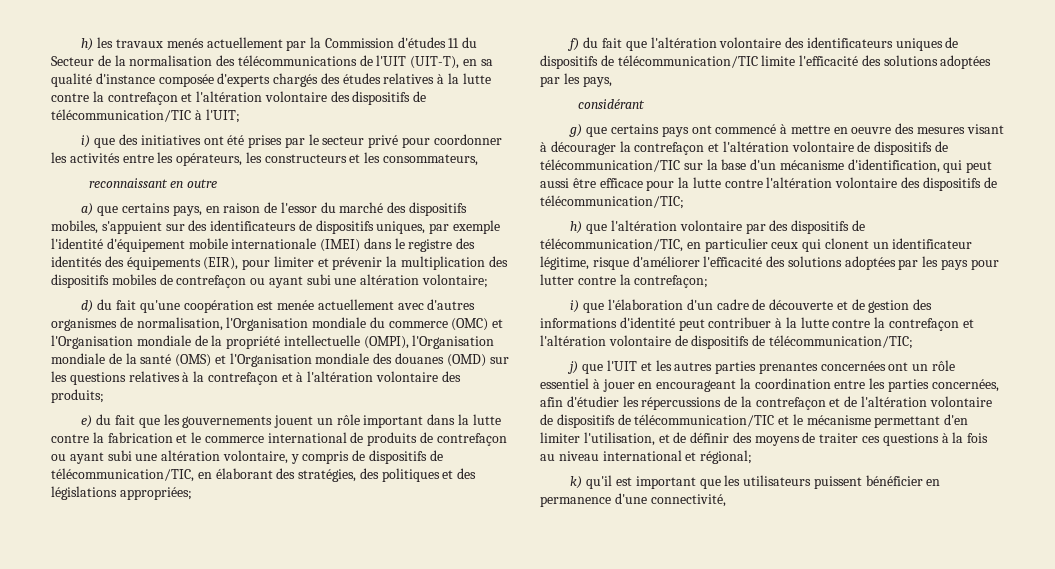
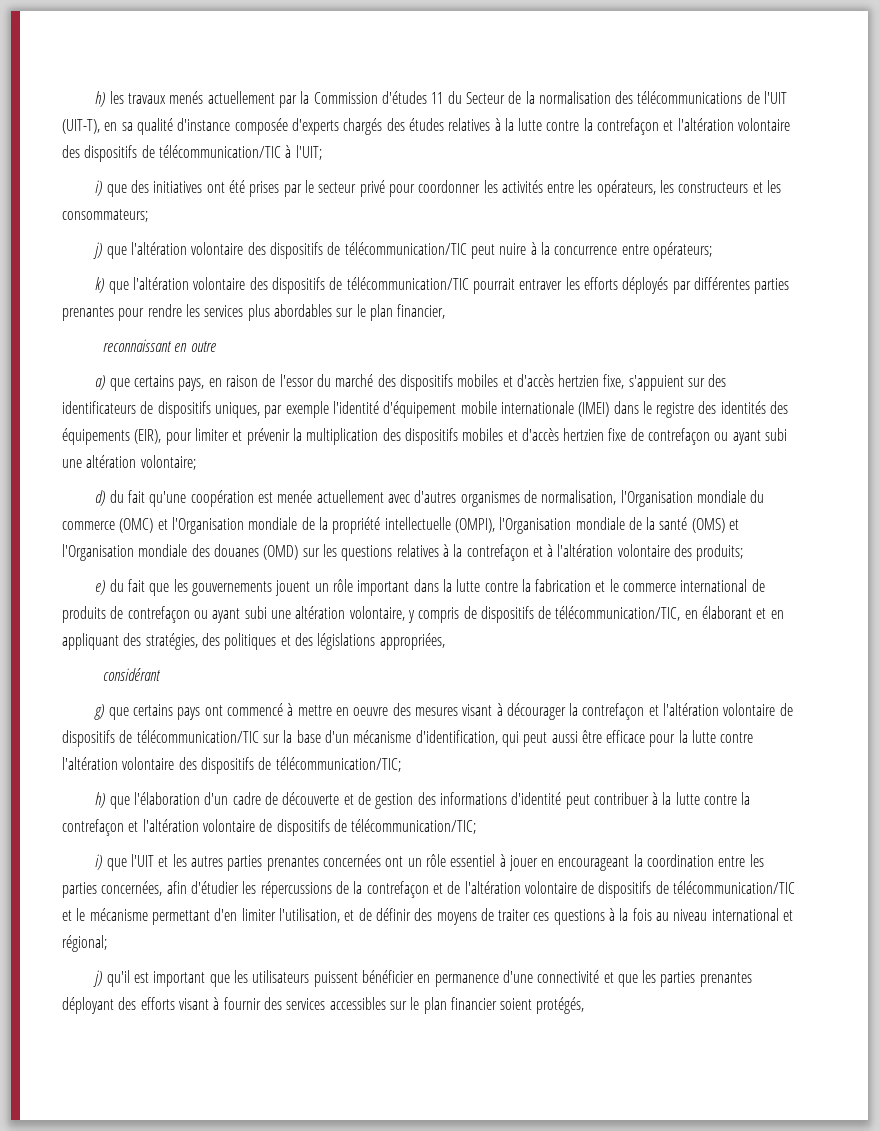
[383,154,479,166] consommateurs, -> [62,209,148,222] [93,242,712,259] [95,277,790,294] [62,304,446,321] consommateurs; // j) que l'altération volontaire des dispositifs de télécommunication/TIC peut nuire à la concurrence entre opérateurs; // k) que l'altération volontaire des dispositifs de télécommunication/TIC pourrait entraver les efforts déployés par différentes parties prenantes pour rendre les services plus abordables sur le plan financier,
[51,220,98,234] mobiles, -> [457,374,625,389] mobiles et d'accès hertzien fixe,
(157, 279) none -> [507,428,627,441] et d'accès hertzien fixe
(273, 473) none -> [756,608,784,619] [62,633,119,650] et en appliquant
[119,487,192,500] [567,37,959,51] [540,55,992,69] [540,73,612,87] appropriées; // f) du fait que l'altération volontaire des identificateurs uniques de dispositifs de télécommunication/TIC limite l'efficacité des solutions adoptées par les pays, -> [379,633,445,650] appropriées,
[611,220,865,234] [540,238,973,252] [540,256,999,270] [540,274,709,288] [570,300,605,313] l'altération volontaire par des dispositifs de télécommunication/TIC, en particulier ceux qui clonent un identificateur légitime, risque d'améliorer l'efficacité des solutions adoptées par les pays pour lutter contre la contrefaçon; // i) que -> (130, 802) none
[567,361,579,374] j) -> [95,854,103,870] i)
[570,476,583,489] k) -> [93,970,103,987] j)
[650,494,726,507] connectivité, -> [537,970,752,987] [62,997,585,1014] connectivité et que les parties prenantes déployant des efforts visant à fournir des services accessibles sur le plan financier soient protégés,

